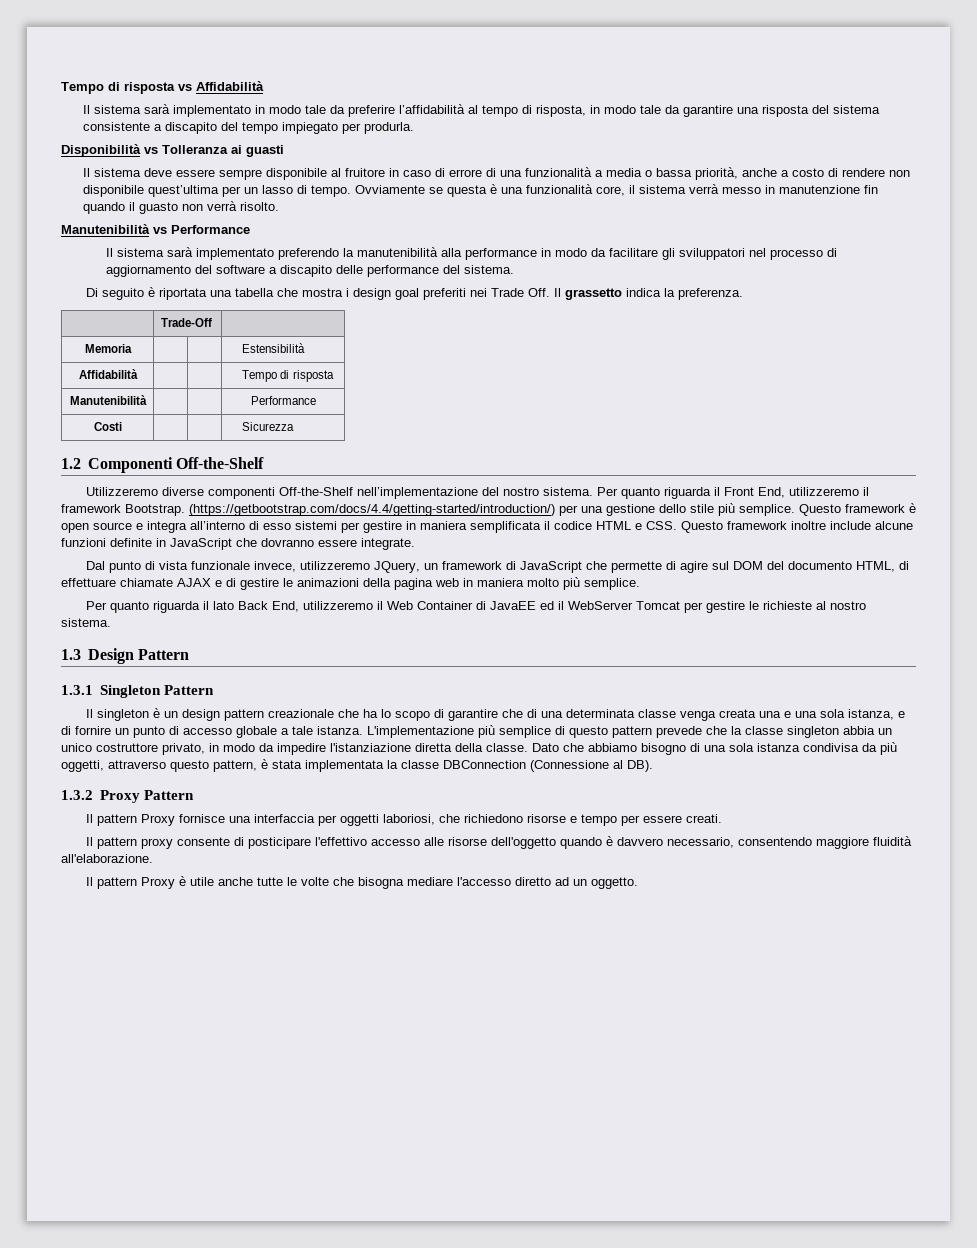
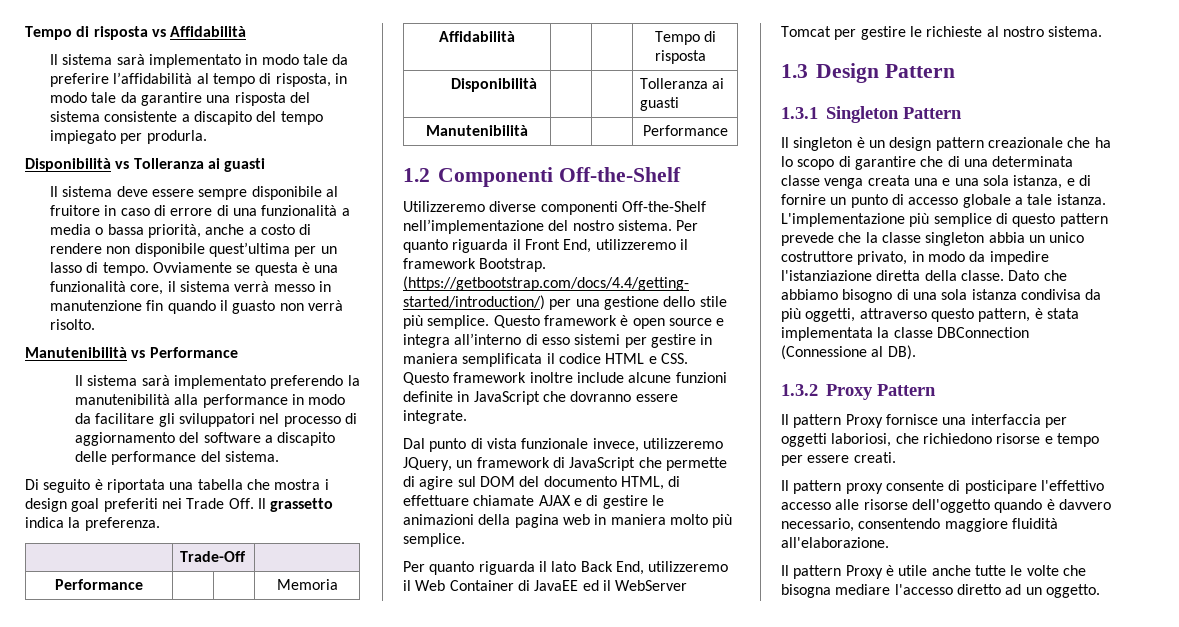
[84,344,132,353] [242,343,306,353] Memoria | | | Estensibilità -> [55,579,143,590] [276,579,338,590] Performance | | | Memoria
(334, 376) none -> [450,78,537,92] [639,78,725,89] [639,97,679,111] // Disponibilità | | | Tolleranza ai guasti
[93,422,122,431] [242,422,295,431] // Costi | | | Sicurezza -> (728, 130) none

